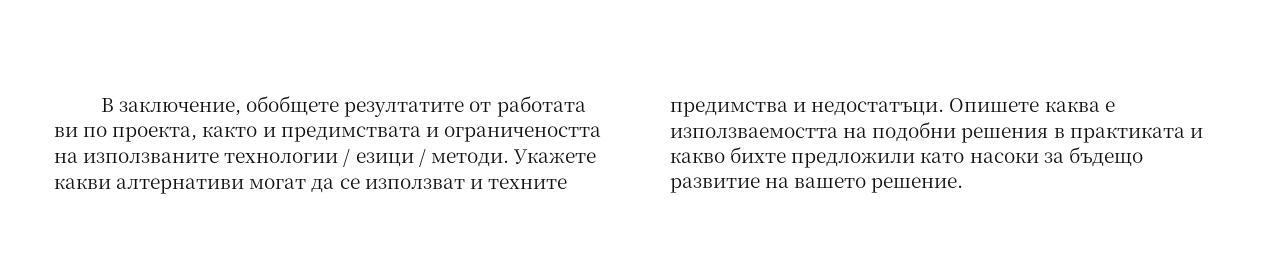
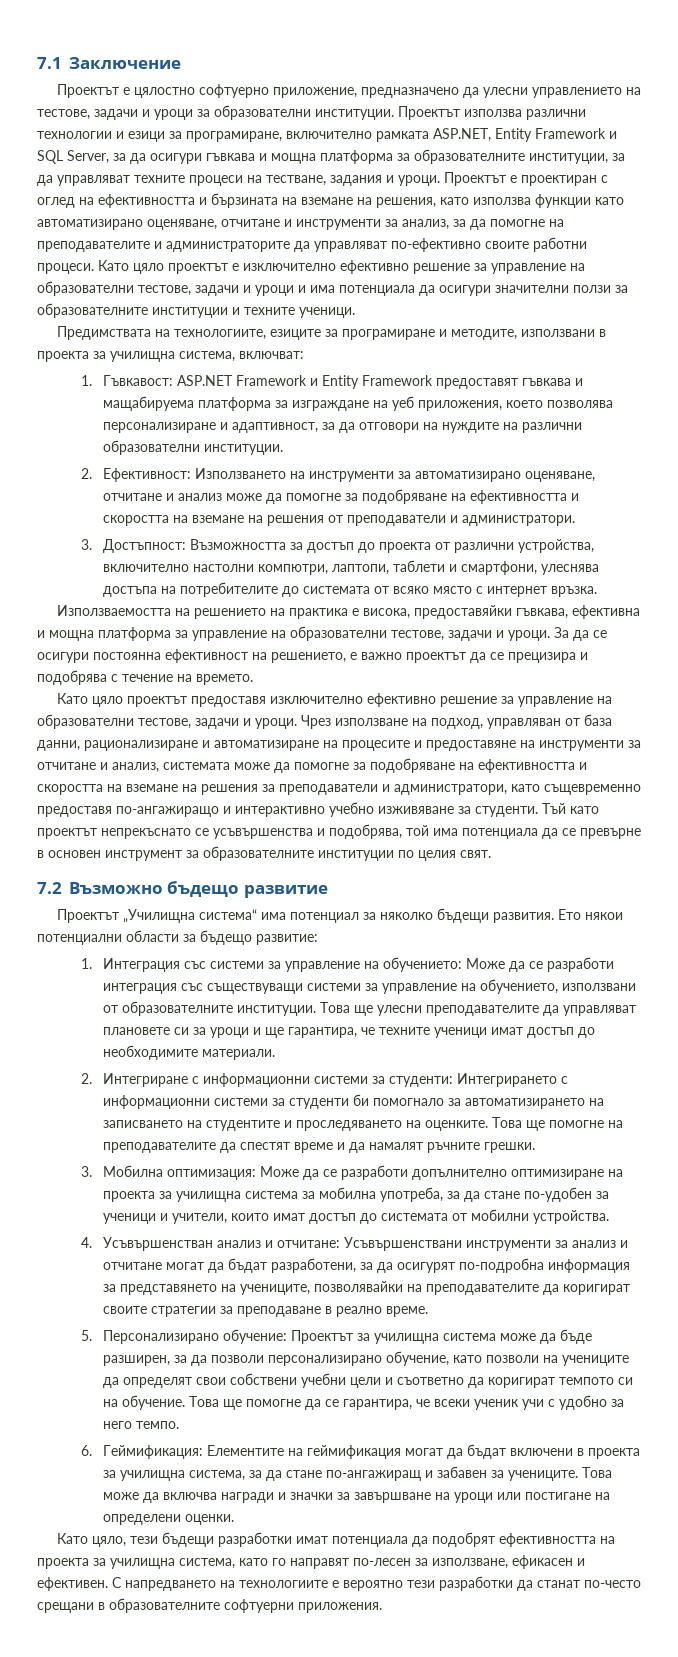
[100,95,586,117] [54,126,601,142] [54,149,596,167] [54,178,567,194] [670,98,1115,117] [670,121,1203,143] [670,146,1143,168] [670,177,964,193] В заключение, обобщете резултатите от работата ви по проекта, както и предимствата и ограничеността на използваните технологии / езици / методи. Укажете какви алтернативи могат да се използват и техните предимства и недостатъци. Опишете каква е използваемостта на подобни решения в практиката и какво бихте предложили като насоки за бъдещо развитие на вашето решение. -> [37,57,181,69] [56,84,641,98] [37,105,586,120] [37,128,617,142] [37,149,625,164] [37,172,608,186] [37,193,624,208] [37,219,564,230] [37,237,587,252] [37,260,585,274] [37,281,628,296] [37,303,355,318] [56,326,606,340] [37,351,304,362] [80,375,583,389] [102,396,613,411] [102,422,582,433] [102,440,283,455] [80,468,595,482] [102,489,579,504] [102,515,575,526] [80,539,594,553] [102,560,599,575] [102,582,597,597] [56,605,640,619] [37,626,607,641] [37,649,588,663] [37,670,253,685] [56,693,612,707] [37,714,612,729] [37,740,641,751] [37,758,587,773] [37,784,641,795] [37,802,599,817] [37,824,641,839] [37,846,491,861] [37,881,328,898] [56,908,623,923] [37,930,318,945] [80,957,614,972] [102,979,636,994] [102,1001,636,1016] [102,1027,595,1038] [102,1045,275,1060] [80,1073,568,1087] [102,1094,604,1109] [102,1117,623,1131] [102,1142,535,1153] [80,1165,623,1180] [102,1187,609,1202] [102,1209,609,1224] [80,1237,628,1251] [102,1258,630,1273] [102,1281,630,1295] [102,1306,428,1317] [80,1329,592,1344] [102,1351,629,1366] [102,1373,633,1388] [102,1395,624,1410] [102,1421,179,1429] [80,1444,640,1459] [102,1466,612,1481] [102,1492,610,1503] [102,1514,234,1525] [56,1532,615,1547] [37,1555,585,1569] [37,1576,641,1591] [37,1598,382,1613] 7.1 Заключение // Проектът е цялостно софтуерно приложение, предназначено да улесни управлението на тестове, задачи и уроци за образователни институции. Проектът използва различни технологии и езици за програмиране, включително рамката ASP.NET, Entity Framework и SQL Server, за да осигури гъвкава и мощна платформа за образователните институции, за да управляват техните процеси на тестване, задания и уроци. Проектът е проектиран с оглед на ефективността и бързината на вземане на решения, като използва функции като автоматизирано оценяване, отчитане и инструменти за анализ, за да помогне на преподавателите и администраторите да управляват по-ефективно своите работни процеси. Като цяло проектът е изключително ефективно решение за управление на образователни тестове, задачи и уроци и има потенциала да осигури значителни ползи за образователните институции и техните ученици. // Предимствата на технологиите, езиците за програмиране и методите, използвани в проекта за училищна система, включват: // 1. Гъвкавост: ASP.NET Framework и Entity Framework предоставят гъвкава и мащабируема платформа за изграждане на уеб приложения, което позволява персонализиране и адаптивност, за да отговори на нуждите на различни образователни институции. // 2. Ефективност: Използването на инструменти за автоматизирано оценяване, отчитане и анализ може да помогне за подобряване на ефективността и скоростта на вземане на решения от преподаватели и администратори. // 3. Достъпност: Възможността за достъп до проекта от различни устройства, включително настолни компютри, лаптопи, таблети и смартфони, улеснява достъпа на потребителите до системата от всяко място с интернет връзка. // Използваемостта на решението на практика е висока, предоставяйки гъвкава, ефективна и мощна платформа за управление на образователни тестове, задачи и уроци. За да се осигури постоянна ефективност на решението, е важно проектът да се прецизира и подобрява с течение на времето. // Като цяло проектът предоставя изключително ефективно решение за управление на образователни тестове, задачи и уроци. Чрез използване на подход, управляван от база данни, рационализиране и автоматизиране на процесите и предоставяне на инструменти за отчитане и анализ, системата може да помогне за подобряване на ефективността и скоростта на вземане на решения за преподаватели и администратори, като същевременно предоставя по-ангажиращо и интерактивно учебно изживяване за студенти. Тъй като проектът непрекъснато се усъвършенства и подобрява, той има потенциала да се превърне в основен инструмент за образователните институции по целия свят. // 7.2 Възможно бъдещо развитие // Проектът „Училищна система“ има потенциал за няколко бъдещи развития. Ето някои потенциални области за бъдещо развитие: // 1. Интеграция със системи за управление на обучението: Може да се разработи интеграция със съществуващи системи за управление на обучението, използвани от образователните институции. Това ще улесни преподавателите да управляват плановете си за уроци и ще гарантира, че техните ученици имат достъп до необходимите материали. // 2. Интегриране с информационни системи за студенти: Интегрирането с информационни системи за студенти би помогнало за автоматизирането на записването на студентите и проследяването на оценките. Това ще помогне на преподавателите да спестят време и да намалят ръчните грешки. // 3. Мобилна оптимизация: Може да се разработи допълнително оптимизиране на проекта за училищна система за мобилна употреба, за да стане по-удобен за ученици и учители, които имат достъп до системата от мобилни устройства. // 4. Усъвършенстван анализ и отчитане: Усъвършенствани инструменти за анализ и отчитане могат да бъдат разработени, за да осигурят по-подробна информация за представянето на учениците, позволявайки на преподавателите да коригират своите стратегии за преподаване в реално време. // 5. Персонализирано обучение: Проектът за училищна система може да бъде разширен, за да позволи персонализирано обучение, като позволи на учениците да определят свои собствени учебни цели и съответно да коригират темпото си на обучение. Това ще помогне да се гарантира, че всеки ученик учи с удобно за него темпо. // 6. Геймификация: Елементите на геймификация могат да бъдат включени в проекта за училищна система, за да стане по-ангажиращ и забавен за учениците. Това може да включва награди и значки за завършване на уроци или постигане на определени оценки. // Като цяло, тези бъдещи разработки имат потенциала да подобрят ефективността на проекта за училищна система, като го направят по-лесен за използване, ефикасен и ефективен. С напредването на технологиите е вероятно тези разработки да станат по-често срещани в образователните софтуерни приложения.

